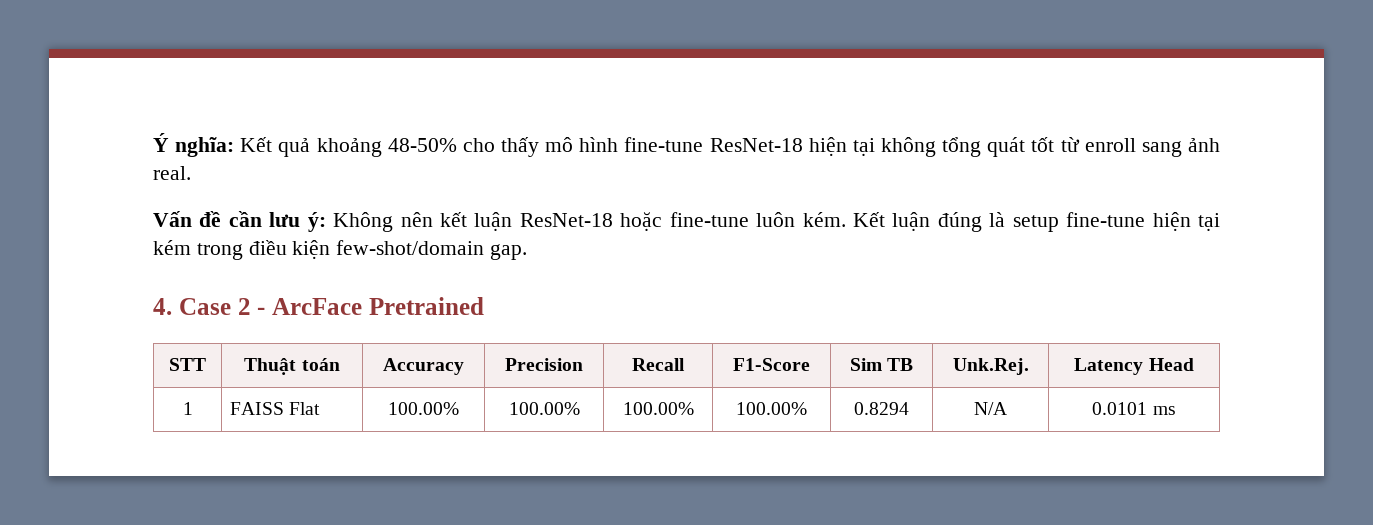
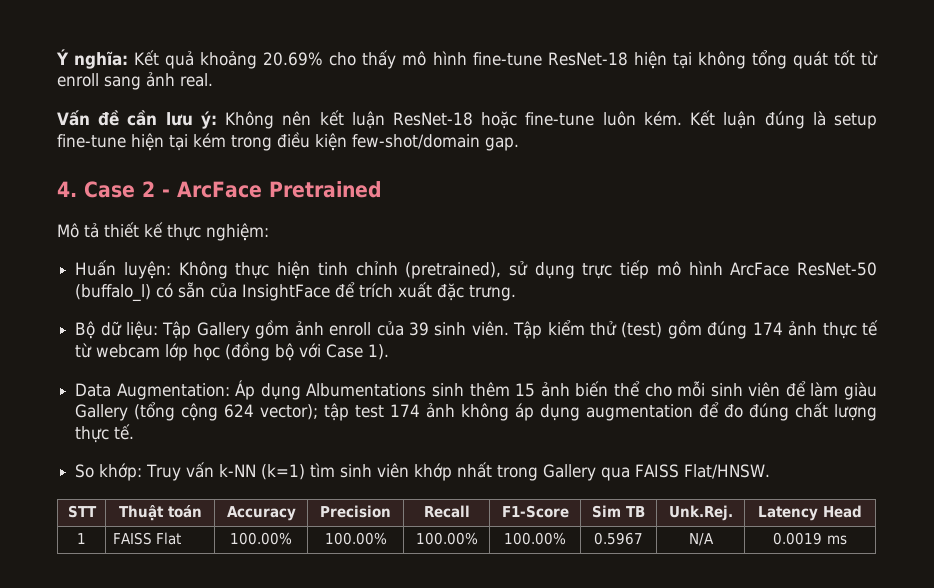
[387,138,457,152] 48-50% -> [263,52,324,66] 20.69%
(484, 306) none -> [57,222,269,241] [75,260,878,279] [75,282,517,302] [75,320,879,339] [75,342,390,361] [75,380,878,400] [75,402,878,421] [75,424,135,443] [75,462,771,481] // Mô tả thiết kế thực nghiệm: // Huấn luyện: Không thực hiện tinh chỉnh (pretrained), sử dụng trực tiếp mô hình ArcFace ResNet-50 (buffalo_l) có sẵn của InsightFace để trích xuất đặc trưng. // Bộ dữ liệu: Tập Gallery gồm ảnh enroll của 39 sinh viên. Tập kiểm thử (test) gồm đúng 174 ảnh thực tế từ webcam lớp học (đồng bộ với Case 1). // Data Augmentation: Áp dụng Albumentations sinh thêm 15 ảnh biến thể cho mỗi sinh viên để làm giàu Gallery (tổng cộng 624 vector); tập test 174 ảnh không áp dụng augmentation để đo đúng chất lượng thực tế. // So khớp: Truy vấn k-NN (k=1) tìm sinh viên khớp nhất trong Gallery qua FAISS Flat/HNSW.
[854,402,909,415] 0.8294 -> [594,532,643,545] 0.5967
[1092,402,1148,415] 0.0101 -> [773,532,823,545] 0.0019

